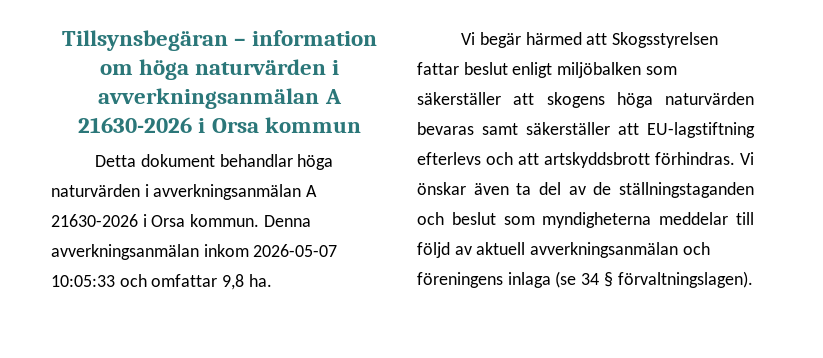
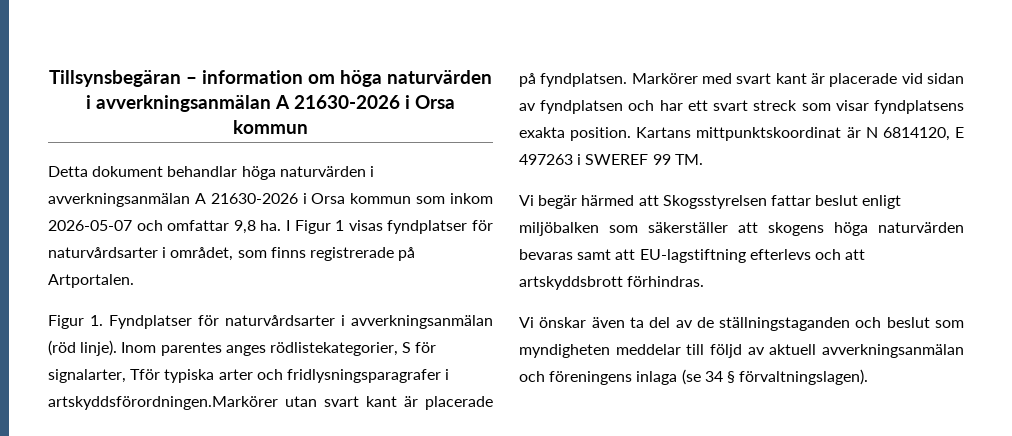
[190,214,311,227] [51,244,199,260] kommun. Denna avverkningsanmälan -> [350,193,446,204] kommun som
[51,275,115,287] 10:05:33 -> (132, 225) none
(272, 280) none -> [286,220,494,234] [48,247,416,261] [48,274,134,288] [48,315,493,329] [48,340,437,356] [48,369,450,383] [48,396,493,410] [519,73,964,87] [519,100,964,114] [519,127,965,141] [519,154,703,165] I Figur 1 visas fyndplatser för naturvårdsarter i området, som finns registrerade på Artportalen. // Figur 1. Fyndplatser för naturvårdsarter i avverkningsanmälan (röd linje). Inom parentes anges rödlistekategorier, S för signalarter, Tför typiska arter och fridlysningsparagrafer i artskyddsförordningen.Markörer utan svart kant är placerade på fyndplatsen. Markörer med svart kant är placerade vid sidan av fyndplatsen och har ett svart streck som visar fyndplatsens exakta position. Kartans mittpunktskoordinat är N 6814120, E 497263 i SWEREF 99 TM.
[526,122,610,135] säkerställer -> (612, 254) none
(735, 158) none -> (705, 281) //
[542,212,652,228] myndigheterna -> [519,344,610,358] myndigheten

